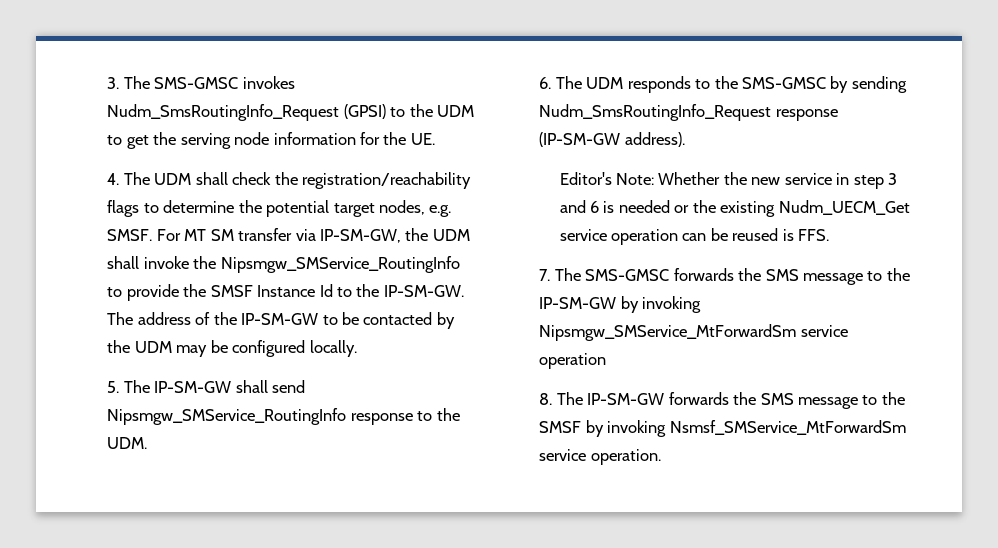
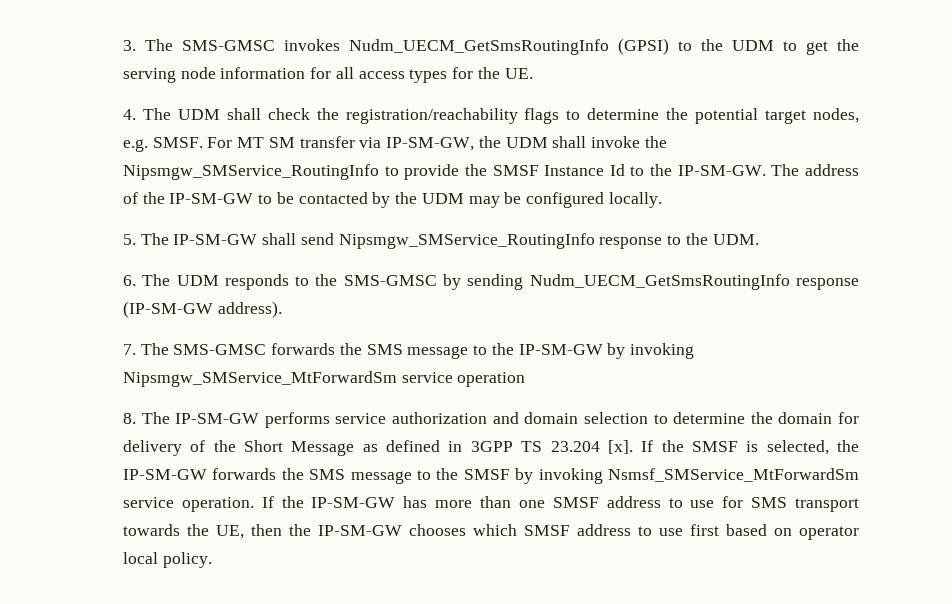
[107,104,340,121] Nudm_SmsRoutingInfo_Request -> [348,39,609,55] Nudm_UECM_GetSmsRoutingInfo
(381, 138) none -> [335,67,474,83] all access types for
[539,104,772,121] Nudm_SmsRoutingInfo_Request -> [529,274,790,290] Nudm_UECM_GetSmsRoutingInfo
[559,172,898,189] [559,200,910,217] [559,228,830,245] // Editor's Note: Whether the new service in step 3 and 6 is needed or the existing Nudm_UECM_Get service operation can be reused is FFS. -> (282, 309) none
(665, 399) none -> [264,412,860,428] [122,440,860,456] [122,469,207,480] performs service authorization and domain selection to determine the domain for delivery of the Short Message as defined in 3GPP TS 23.204 [x]. If the SMSF is selected, the IP-SM-GW
(661, 457) none -> [261,496,859,512] [122,524,859,540] [122,552,212,568] If the IP-SM-GW has more than one SMSF address to use for SMS transport towards the UE, then the IP-SM-GW chooses which SMSF address to use first based on operator local policy.

